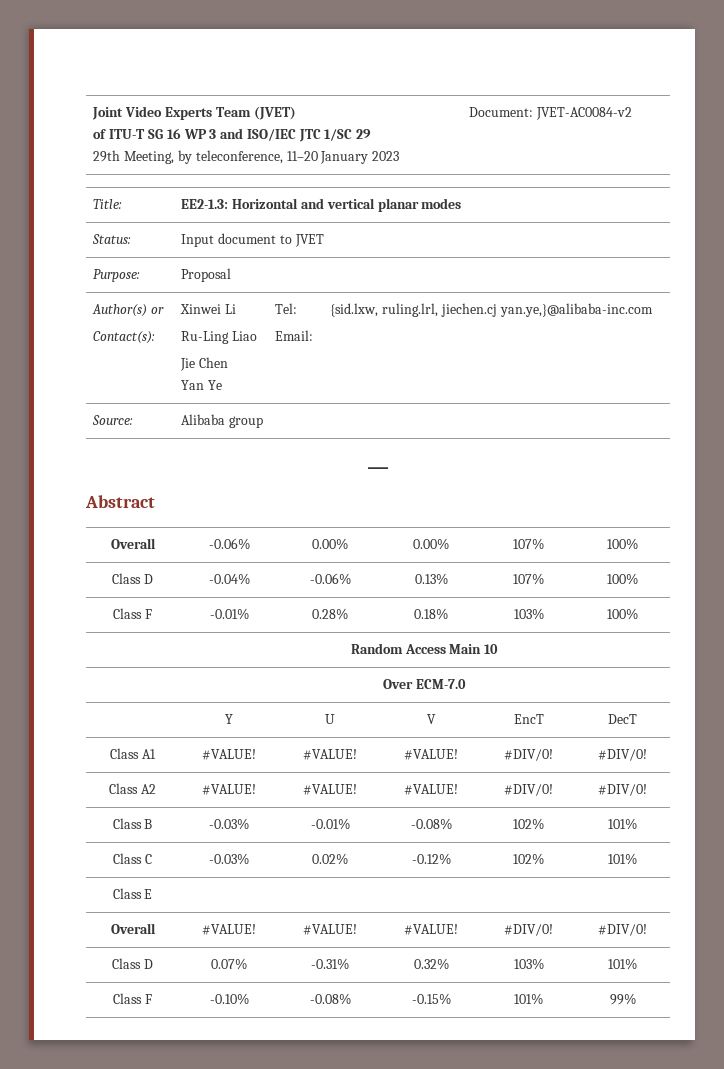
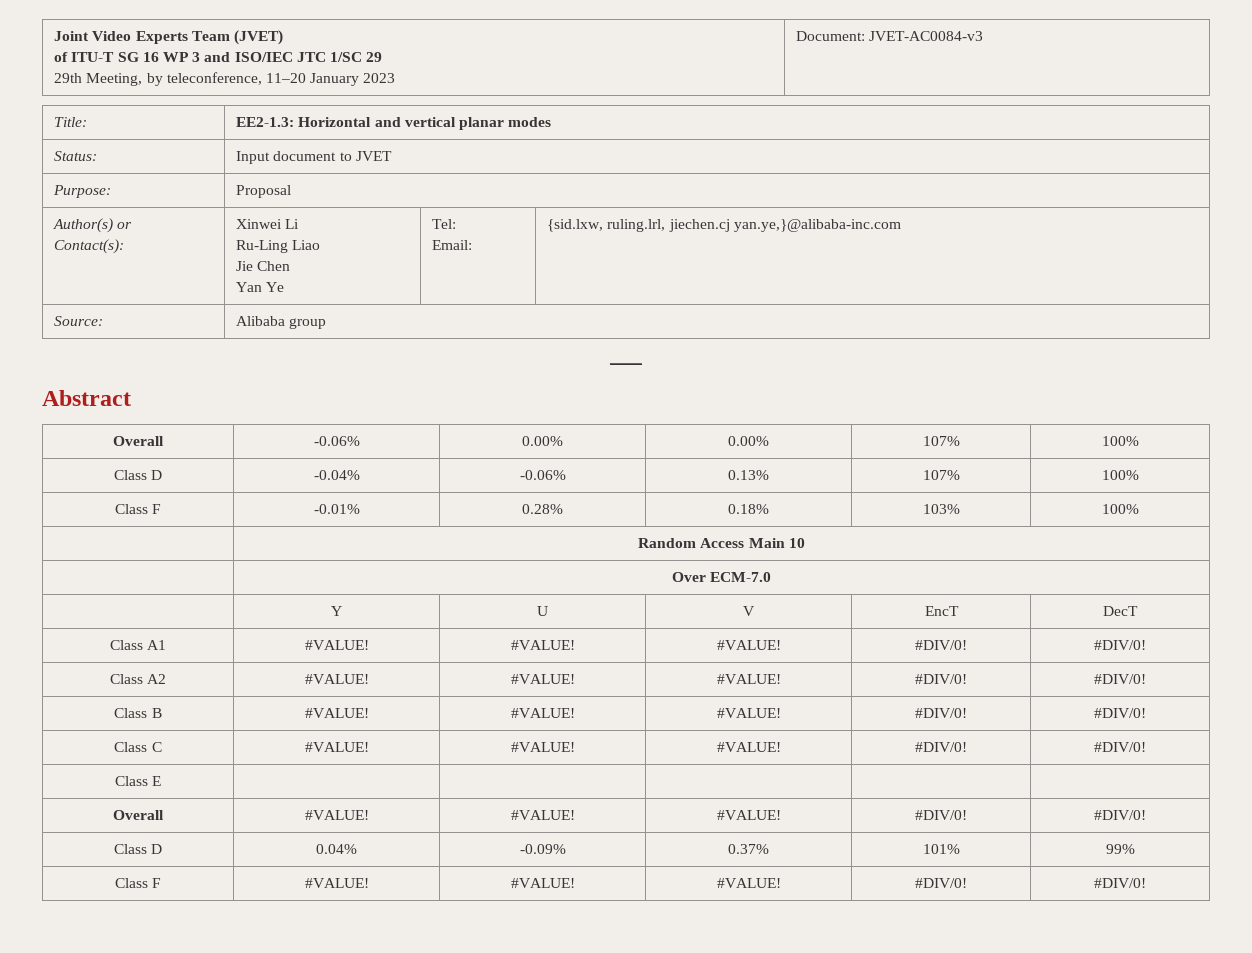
[536,107,633,120] JVET-AC0084-v2 -> [869,31,984,41] JVET-AC0084-v3
[209,818,249,830] [310,818,350,830] [410,818,452,830] [513,818,544,830] [608,818,637,830] [113,853,152,864] [209,853,249,865] [312,853,348,865] [411,853,451,865] [513,853,544,865] [608,853,637,865] -0.03% | -0.01% | -0.08% | 102% | 101% // Class C | -0.03% | 0.02% | -0.12% | 102% | 101% -> [304,708,369,718] [510,708,575,718] [716,708,781,718] [914,708,967,718] [1094,708,1146,718] [114,742,162,752] [304,742,369,752] [510,742,575,752] [716,742,781,752] [914,742,967,752] [1094,742,1146,752] #VALUE! | #VALUE! | #VALUE! | #DIV/0! | #DIV/0! // Class C | #VALUE! | #VALUE! | #VALUE! | #DIV/0! | #DIV/0!
[211,958,247,970] [311,958,349,970] [413,958,449,970] [513,958,544,970] [608,958,637,970] [113,993,152,1004] [209,993,249,1005] [309,993,351,1005] [411,993,451,1005] [514,993,543,1005] [609,993,636,1005] 0.07% | -0.31% | 0.32% | 103% | 101% // Class F | -0.10% | -0.08% | -0.15% | 101% | 99% -> [316,844,357,854] [519,844,566,854] [727,844,769,854] [922,844,960,854] [1105,844,1135,854] [114,878,162,888] [304,878,369,888] [510,878,575,888] [716,878,781,888] [914,878,967,888] [1094,878,1146,888] 0.04% | -0.09% | 0.37% | 101% | 99% // Class F | #VALUE! | #VALUE! | #VALUE! | #DIV/0! | #DIV/0!

